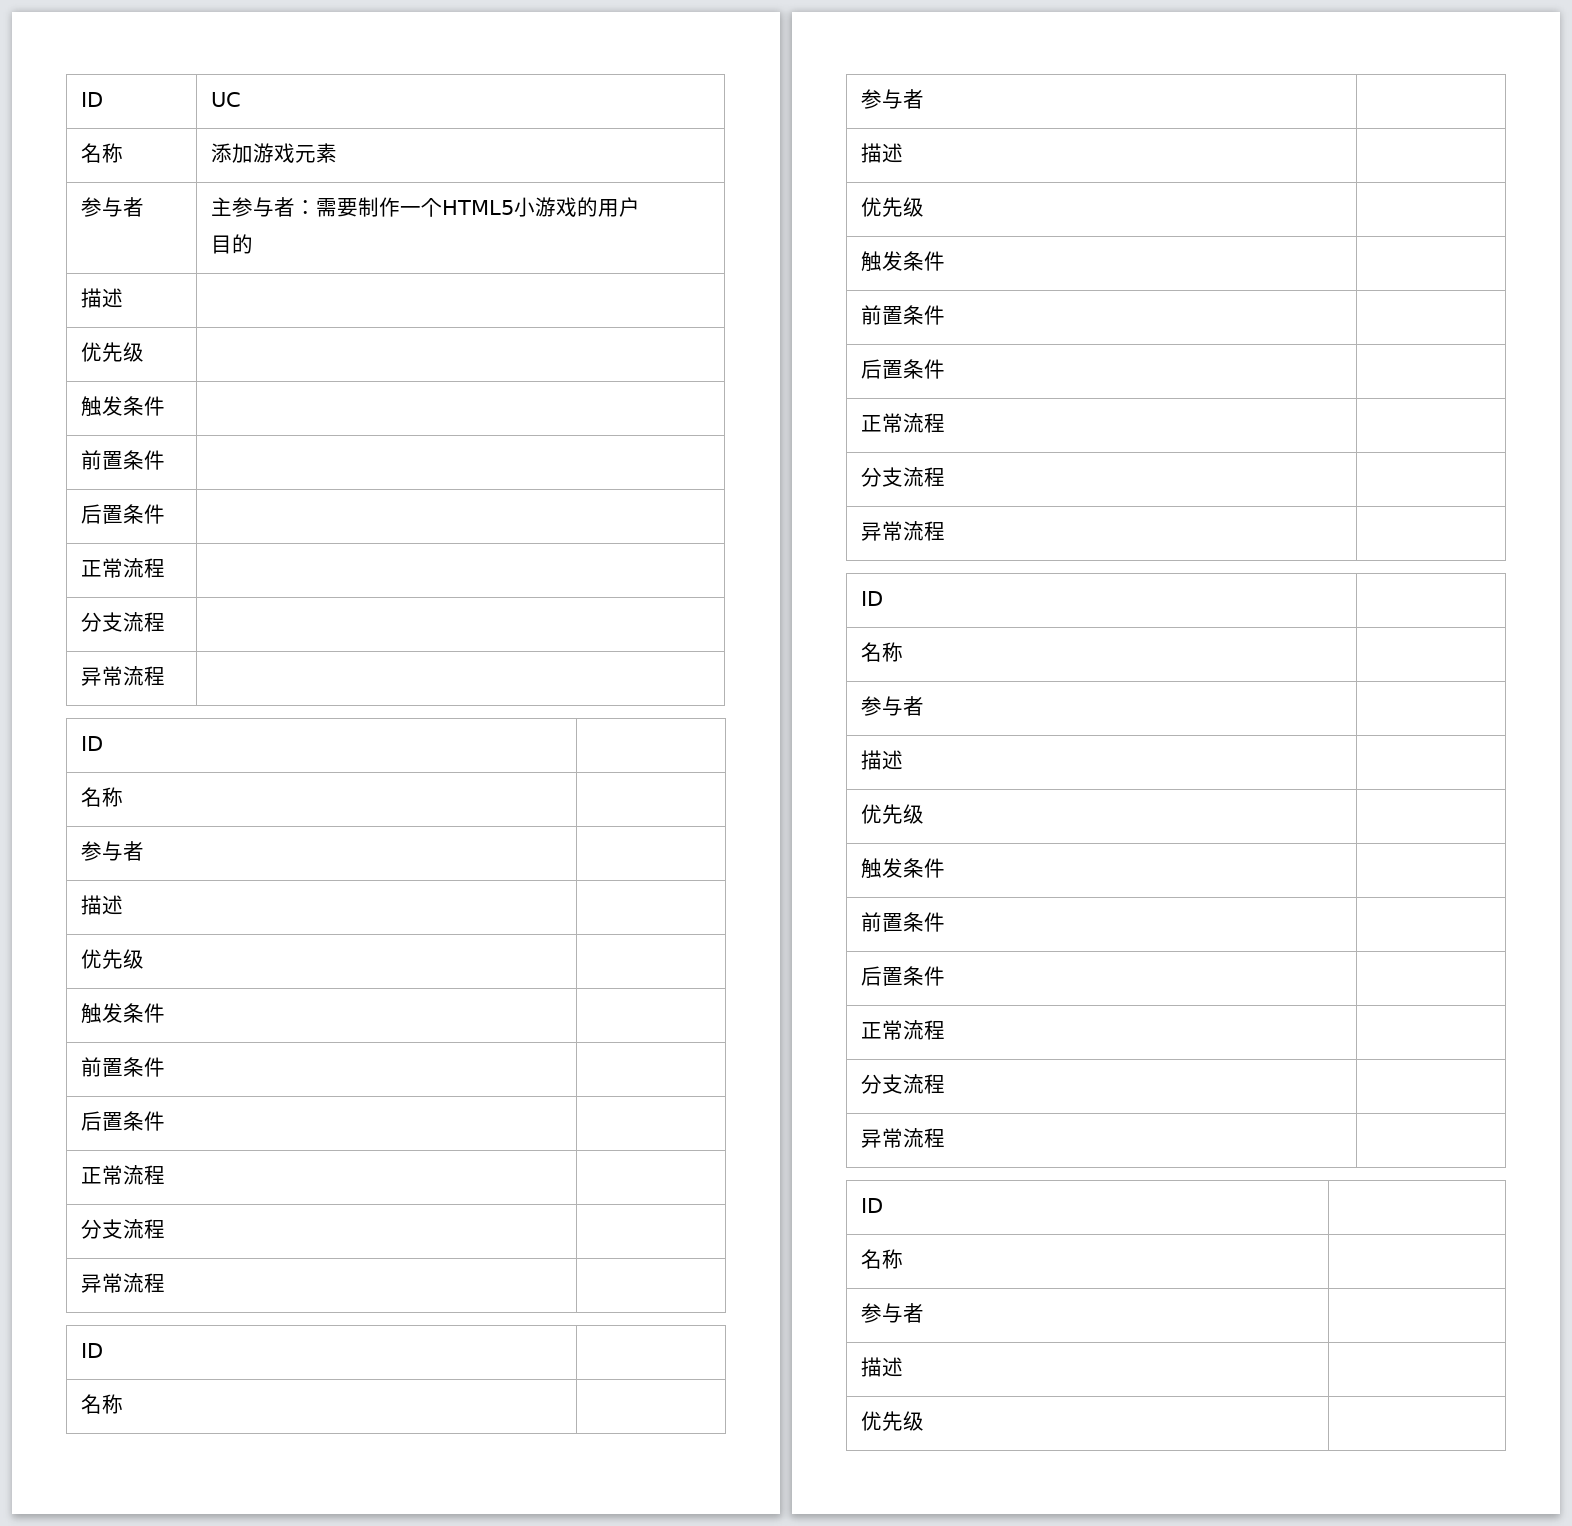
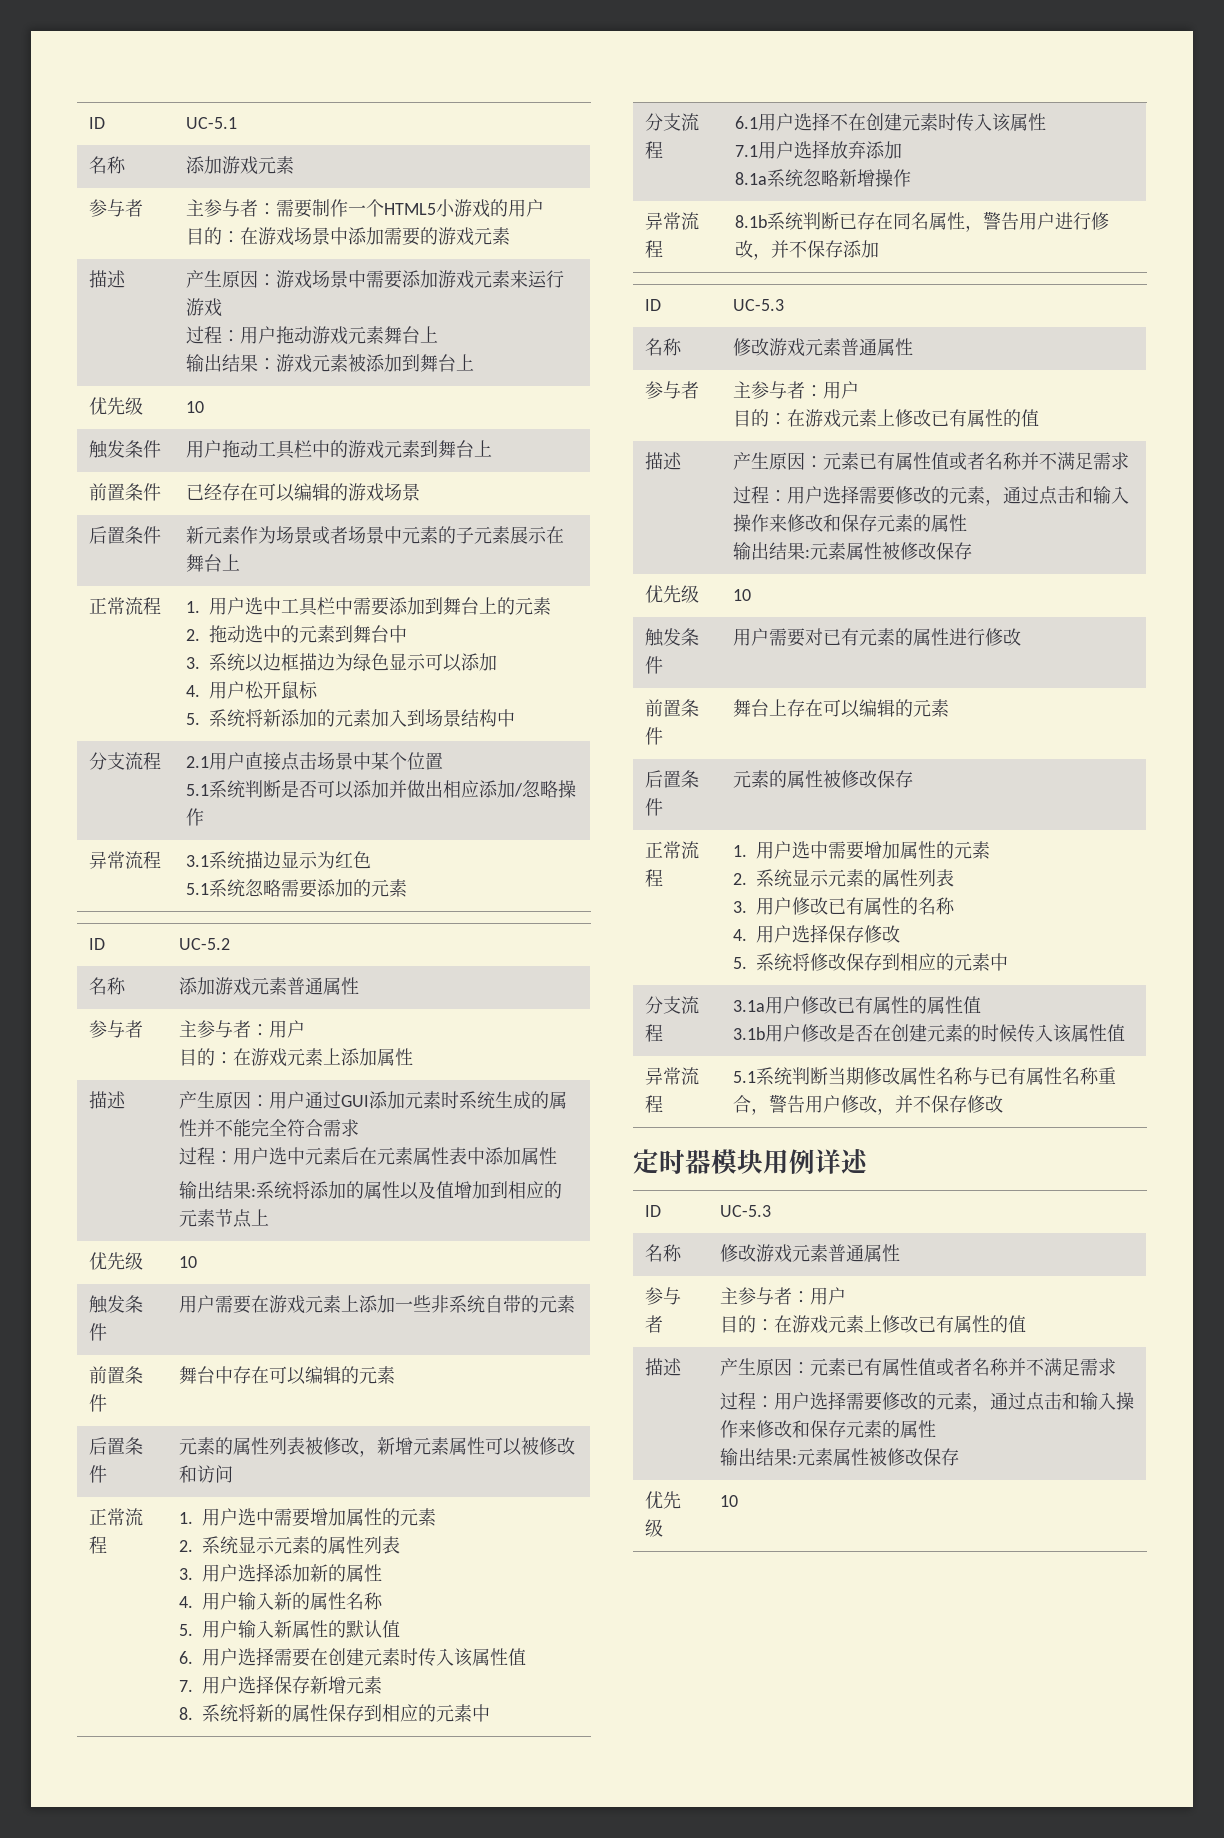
[80,92,103,107] [210,92,241,107] ID | UC -> [88,117,105,129] [185,117,237,129] ID | UC-5.1
[80,288,123,308] [80,342,144,362] [80,396,165,417] [80,450,165,470] [80,504,165,524] [80,558,165,578] [80,612,165,632] [80,666,165,686] [80,736,103,751] [80,787,123,807] [80,841,144,861] [80,895,123,915] [80,949,144,969] [80,1003,165,1024] [80,1057,165,1077] [80,1111,165,1131] [80,1165,165,1185] [80,1219,165,1239] [80,1273,165,1293] [80,1343,103,1358] [80,1394,123,1414] [860,89,924,109] [860,143,903,163] [860,197,924,217] [860,251,945,272] [860,305,945,325] [860,359,945,379] [860,413,945,433] [860,467,945,487] [860,521,945,541] [860,591,883,606] [860,642,903,662] [860,696,924,716] [860,750,903,770] [860,804,924,824] [860,858,945,879] [860,912,945,932] [860,966,945,986] [860,1020,945,1040] [860,1074,945,1094] [860,1128,945,1148] [860,1198,883,1213] [860,1249,903,1269] [860,1303,924,1323] [860,1357,903,1377] [860,1411,924,1431] // 描述 | // 优先级 | // 触发条件 | // 前置条件 | // 后置条件 | // 正常流程 | // 分支流程 | // 异常流程 | // ID | // 名称 | // 参与者 | // 描述 | // 优先级 | // 触发条件 | // 前置条件 | // 后置条件 | // 正常流程 | // 分支流程 | // 异常流程 | // ID | // 名称 | // 参与者 | // 描述 | // 优先级 | // 触发条件 | // 前置条件 | // 后置条件 | // 正常流程 | // 分支流程 | // 异常流程 | // ID | // 名称 | // 参与者 | // 描述 | // 优先级 | // 触发条件 | // 前置条件 | // 后置条件 | // 正常流程 | // 分支流程 | // 异常流程 | // ID | // 名称 | // 参与者 | // 描述 | // 优先级 | -> [221,227,510,246] [88,270,126,288] [185,270,564,289] [185,298,222,317] [185,326,438,345] [185,354,474,373] [88,397,143,415] [185,401,204,413] [88,440,161,459] [185,440,492,459] [88,483,161,501] [185,483,420,502] [88,526,161,544] [185,526,564,544] [185,554,240,572] [88,597,161,615] [185,597,551,616] [185,625,407,643] [185,653,497,672] [185,681,318,700] [185,709,515,727] [88,752,161,770] [185,752,443,771] [185,780,576,799] [185,808,204,826] [88,851,161,869] [185,851,371,869] [185,879,407,898] [88,938,105,950] [178,938,230,950] [88,977,126,995] [178,977,359,996] [88,1020,143,1038] [178,1020,305,1038] [178,1048,413,1067] [88,1091,126,1109] [178,1091,567,1109] [178,1118,359,1137] [178,1147,557,1165] [178,1181,562,1200] [178,1209,269,1228] [88,1252,143,1270] [178,1256,197,1268] [88,1295,143,1314] [88,1323,107,1341] [178,1295,575,1314] [88,1366,143,1384] [88,1394,107,1412] [178,1366,395,1385] [88,1437,143,1455] [88,1465,107,1483] [178,1437,575,1457] [178,1465,233,1483] [88,1508,143,1526] [88,1536,107,1554] [178,1508,436,1527] [178,1536,400,1554] [178,1563,382,1582] [178,1592,383,1610] [178,1620,400,1638] [178,1647,526,1667] [178,1675,382,1694] [178,1704,490,1722] [644,113,699,131] [644,141,663,159] [734,112,1046,132] [734,140,902,159] [734,169,911,187] [644,212,699,230] [644,240,663,258] [734,211,1109,232] [734,240,879,260] [644,299,661,311] [732,299,784,311] [644,338,682,356] [732,338,913,357] [644,381,699,399] [732,381,859,399] [732,409,1039,428] [644,452,682,470] [732,452,1129,470] [732,485,1129,506] [732,514,967,532] [732,542,972,560] [644,585,699,603] [732,589,751,601] [644,628,699,647] [644,656,663,674] [732,628,1021,647] [644,699,699,717] [644,727,663,745] [732,699,949,718] [644,770,699,788] [644,798,663,816] [732,770,913,788] [644,841,699,859] [644,869,663,887] [732,841,990,860] [732,869,954,887] [732,897,955,915] [732,924,900,943] [732,953,1008,971] [644,996,699,1014] [644,1024,663,1042] [732,996,981,1014] [732,1024,1125,1043] [644,1067,699,1085] [644,1095,663,1113] [732,1067,1116,1085] [732,1094,1003,1115] [633,1148,869,1174] [644,1205,661,1217] [719,1205,771,1217] [644,1244,682,1262] [719,1244,900,1263] [644,1287,681,1305] [644,1315,663,1333] [719,1287,846,1305] [719,1315,1026,1334] [644,1358,682,1376] [719,1358,1116,1376] [719,1391,1134,1412] [719,1420,936,1438] [719,1448,959,1466] [644,1491,681,1509] [644,1519,663,1537] [719,1495,738,1507] ：在游戏场景中添加需要的游戏元素 // 描述 | 产生原因：游戏场景中需要添加游戏元素来运行游戏 // 过程：用户拖动游戏元素舞台上 // 输出结果：游戏元素被添加到舞台上 // 优先级 | 10 // 触发条件 | 用户拖动工具栏中的游戏元素到舞台上 // 前置条件 | 已经存在可以编辑的游戏场景 // 后置条件 | 新元素作为场景或者场景中元素的子元素展示在舞台上 // 正常流程 | 1.用户选中工具栏中需要添加到舞台上的元素 // 2.拖动选中的元素到舞台中 // 3.系统以边框描边为绿色显示可以添加 // 4.用户松开鼠标 // 5.系统将新添加的元素加入到场景结构中 // 分支流程 | 2.1用户直接点击场景中某个位置 // 5.1系统判断是否可以添加并做出相应添加/忽略操作 // 异常流程 | 3.1系统描边显示为红色 // 5.1系统忽略需要添加的元素 // ID | UC-5.2 // 名称 | 添加游戏元素普通属性 // 参与者 | 主参与者：用户 // 目的：在游戏元素上添加属性 // 描述 | 产生原因：用户通过GUI添加元素时系统生成的属性并不能完全符合需求 // 过程：用户选中元素后在元素属性表中添加属性 // 输出结果:系统将添加的属性以及值增加到相应的元素节点上 // 优先级 | 10 // 触发条件 | 用户需要在游戏元素上添加一些非系统自带的元素 // 前置条件 | 舞台中存在可以编辑的元素 // 后置条件 | 元素的属性列表被修改，新增元素属性可以被修改和访问 // 正常流程 | 1.用户选中需要增加属性的元素 // 2.系统显示元素的属性列表 // 3.用户选择添加新的属性 // 4.用户输入新的属性名称 // 5.用户输入新属性的默认值 // 6.用户选择需要在创建元素时传入该属性值 // 7.用户选择保存新增元素 // 8.系统将新的属性保存到相应的元素中 // 分支流程 | 6.1用户选择不在创建元素时传入该属性 // 7.1用户选择放弃添加 // 8.1a系统忽略新增操作 // 异常流程 | 8.1b系统判断已存在同名属性，警告用户进行修改，并不保存添加 // ID | UC-5.3 // 名称 | 修改游戏元素普通属性 // 参与者 | 主参与者：用户 // 目的：在游戏元素上修改已有属性的值 // 描述 | 产生原因：元素已有属性值或者名称并不满足需求 // 过程：用户选择需要修改的元素，通过点击和输入操作来修改和保存元素的属性 // 输出结果:元素属性被修改保存 // 优先级 | 10 // 触发条件 | 用户需要对已有元素的属性进行修改 // 前置条件 | 舞台上存在可以编辑的元素 // 后置条件 | 元素的属性被修改保存 // 正常流程 | 1.用户选中需要增加属性的元素 // 2.系统显示元素的属性列表 // 3.用户修改已有属性的名称 // 4.用户选择保存修改 // 5.系统将修改保存到相应的元素中 // 分支流程 | 3.1a用户修改已有属性的属性值 // 3.1b用户修改是否在创建元素的时候传入该属性值 // 异常流程 | 5.1系统判断当期修改属性名称与已有属性名称重合，警告用户修改，并不保存修改 // 定时器模块用例详述 // ID | UC-5.3 // 名称 | 修改游戏元素普通属性 // 参与者 | 主参与者：用户 // 目的：在游戏元素上修改已有属性的值 // 描述 | 产生原因：元素已有属性值或者名称并不满足需求 // 过程：用户选择需要修改的元素，通过点击和输入操作来修改和保存元素的属性 // 输出结果:元素属性被修改保存 // 优先级 | 10

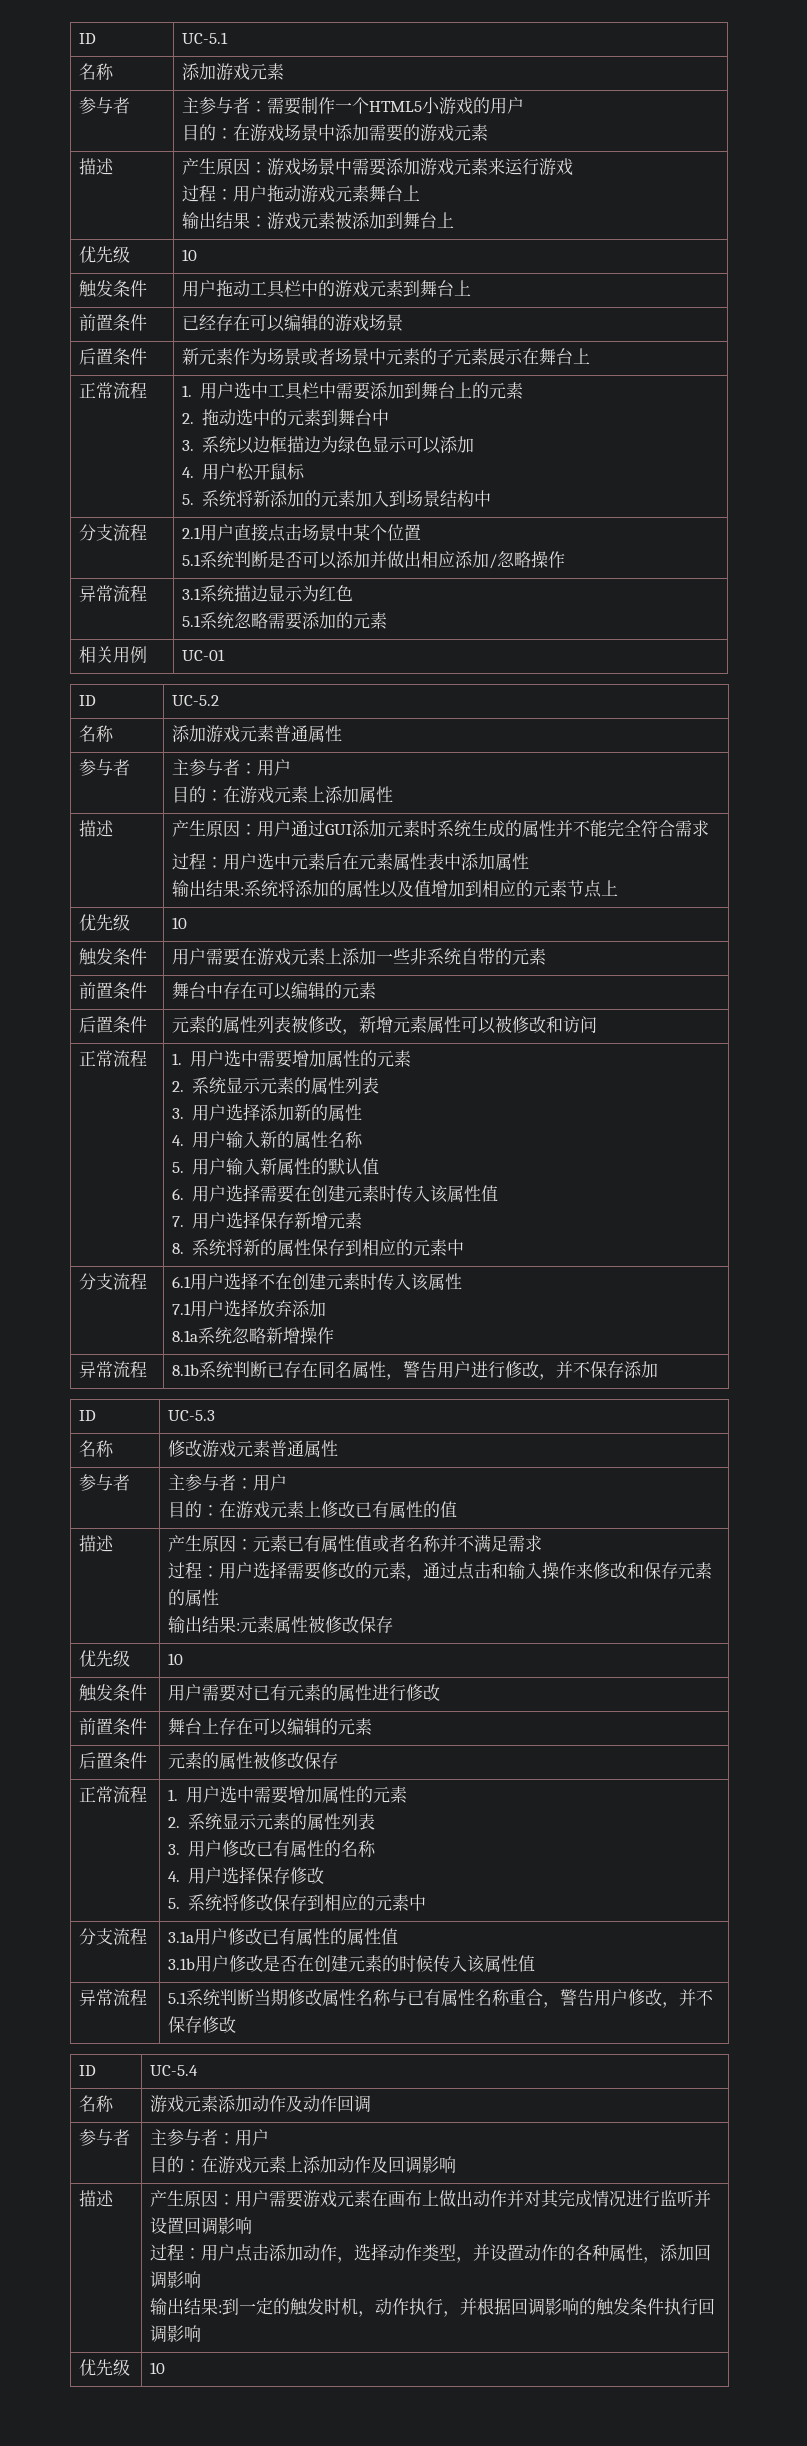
(407, 888) none -> [78,646,147,663] [181,649,225,661] // 相关用例 | UC-01
[633,1148,869,1174] [644,1205,661,1217] [719,1205,771,1217] [644,1244,682,1262] [719,1244,900,1263] // 定时器模块用例详述 // ID | UC-5.3 // 名称 | 修改游戏元素普通属性 -> [78,2065,96,2076] [149,2065,198,2076] [78,2095,114,2112] [149,2095,371,2113] // ID | UC-5.4 // 名称 | 游戏元素添加动作及动作回调
[881,1315,1026,1333] [644,1358,682,1376] [719,1358,1116,1376] [719,1391,1134,1412] [719,1420,936,1438] [719,1448,959,1466] 修改已有属性的值 // 描述 | 产生原因：元素已有属性值或者名称并不满足需求 // 过程：用户选择需要修改的元素，通过点击和输入操作来修改和保存元素的属性 // 输出结果:元素属性被修改保存 -> [302,2156,456,2174] [78,2190,114,2207] [149,2189,711,2208] [149,2217,252,2235] [149,2243,711,2263] [149,2271,201,2289] [149,2298,715,2317] [149,2325,201,2343] 添加动作及回调影响 // 描述 | 产生原因：用户需要游戏元素在画布上做出动作并对其完成情况进行监听并设置回调影响 // 过程：用户点击添加动作，选择动作类型，并设置动作的各种属性，添加回调影响 // 输出结果:到一定的触发时机，动作执行，并根据回调影响的触发条件执行回调影响

